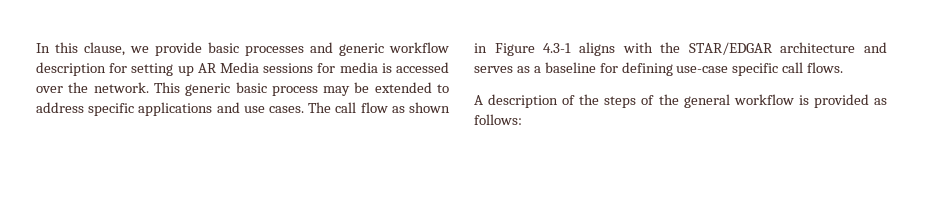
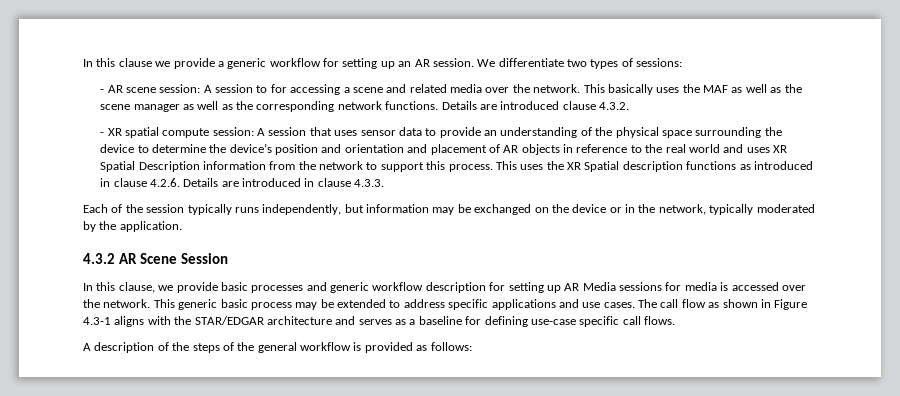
[36,42,78,53] In this -> [83,58,683,69] [100,84,802,95] [100,101,630,112] [100,127,782,138] [100,143,788,155] [100,161,813,172] [100,178,385,187] [83,204,815,215] [83,221,182,232] [83,253,228,264] [83,282,116,291] In this clause we provide a generic workflow for setting up an AR session. We differentiate two types of sessions: // - AR scene session: A session to for accessing a scene and related media over the network. This basically uses the MAF as well as the scene manager as well as the corresponding network functions. Details are introduced clause 4.3.2. // - XR spatial compute session: A session that uses sensor data to provide an understanding of the physical space surrounding the device to determine the device’s position and orientation and placement of AR objects in reference to the real world and uses XR Spatial Description information from the network to support this process. This uses the XR Spatial description functions as introduced in clause 4.2.6. Details are introduced in clause 4.3.3. // Each of the session typically runs independently, but information may be exchanged on the device or in the network, typically moderated by the application. // 4.3.2 AR Scene Session // In this

